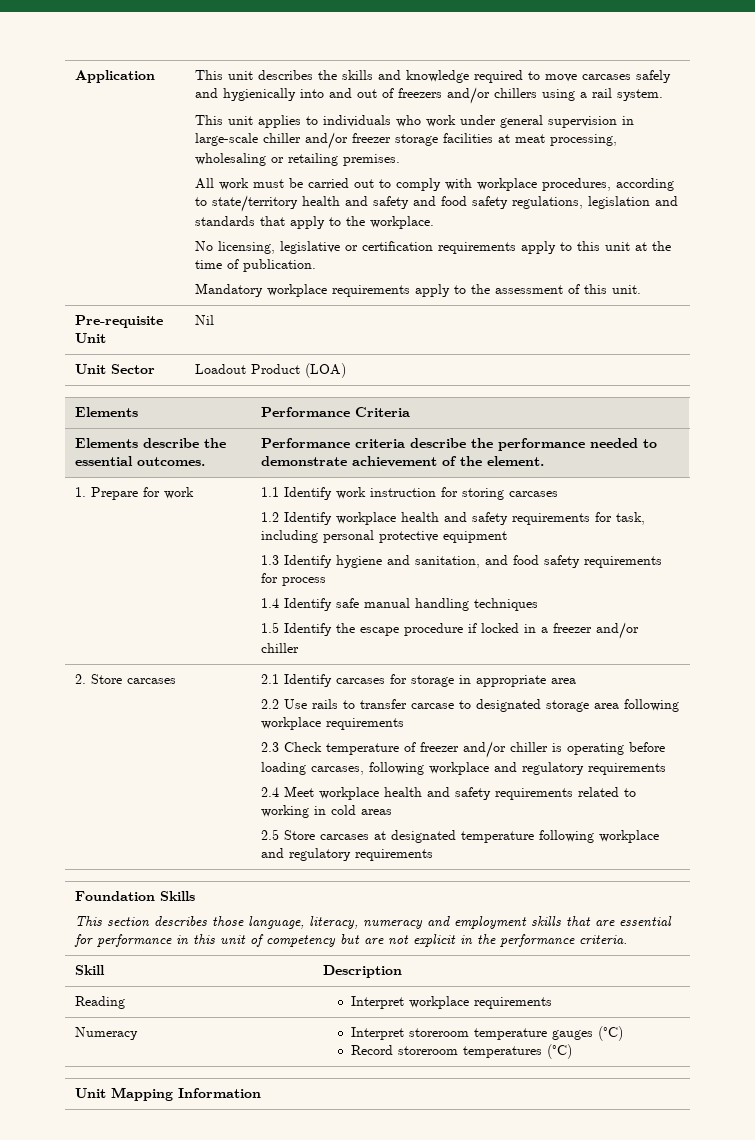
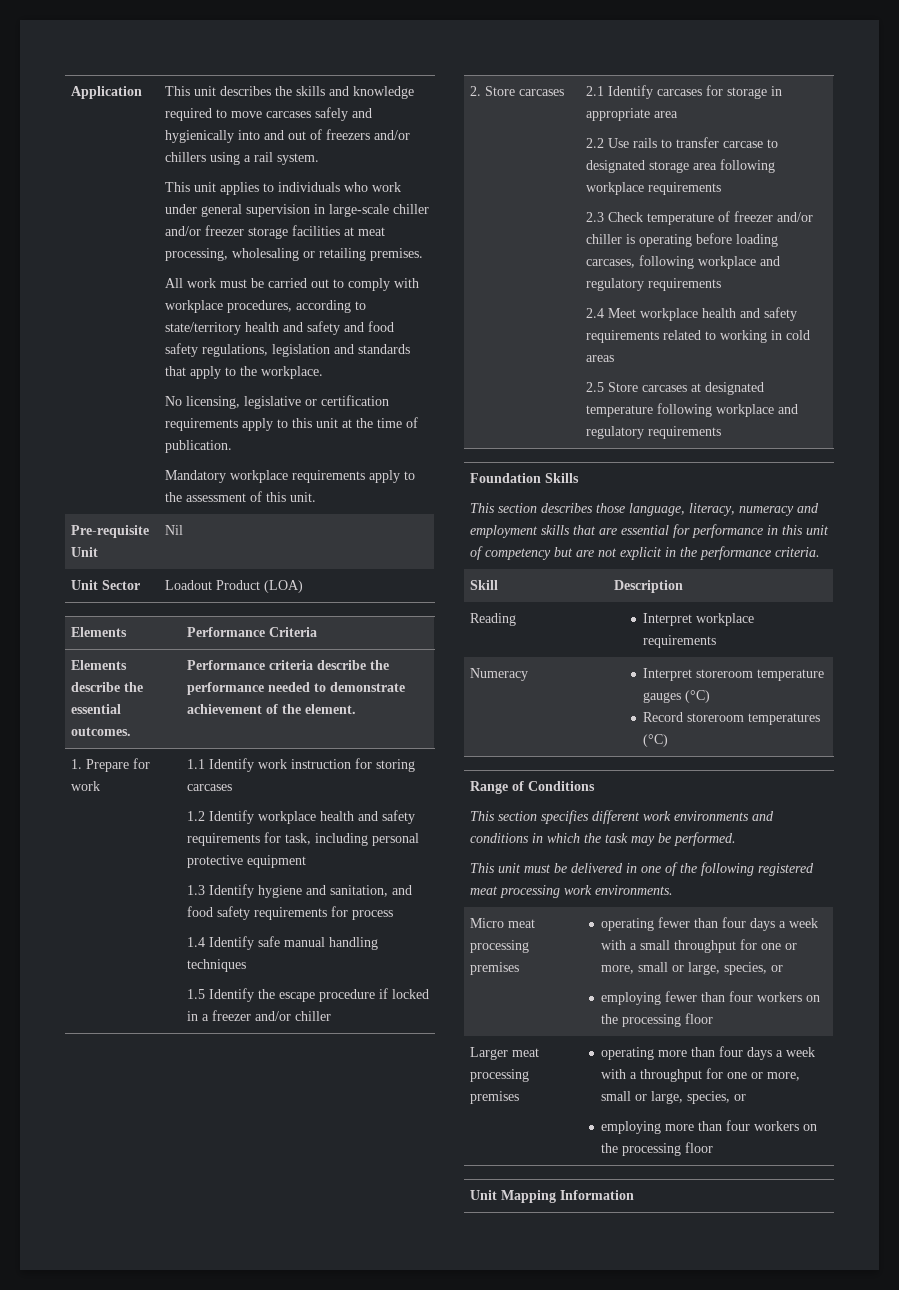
(572, 1051) none -> [469,781,595,794] [469,810,774,824] [469,832,736,846] [469,862,814,876] [469,885,673,898] [469,918,535,928] [469,940,529,953] [469,962,519,975] [601,917,819,931] [601,939,798,953] [601,962,784,975] [601,991,821,1005] [601,1013,714,1027] [469,1047,539,1060] [469,1069,529,1082] [469,1091,519,1104] [601,1046,816,1060] [601,1068,801,1082] [601,1091,747,1104] [601,1120,818,1134] [601,1142,714,1156] // Range of Conditions // This section specifies different work environments and conditions in which the task may be performed. // This unit must be delivered in one of the following registered meat processing work environments. // Micro meat processing premises | operating fewer than four days a week with a small throughput for one or more, small or large, species, or // employing fewer than four workers on the processing floor // Larger meat processing premises | operating more than four days a week with a throughput for one or more, small or large, species, or // employing more than four workers on the processing floor

